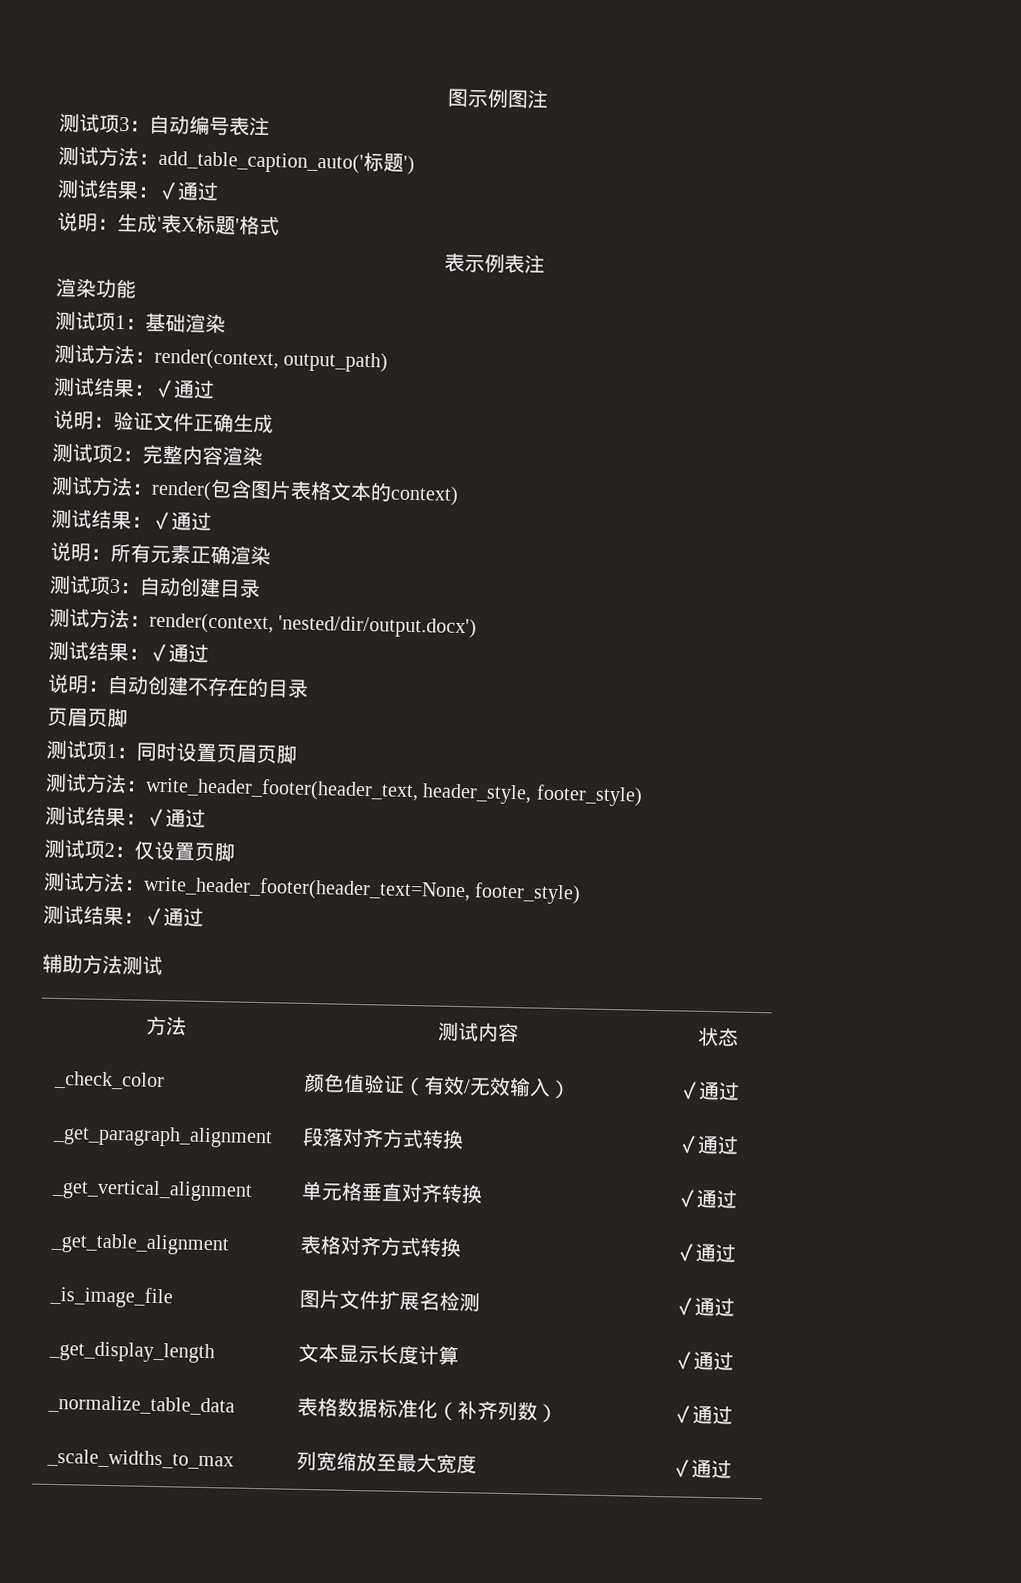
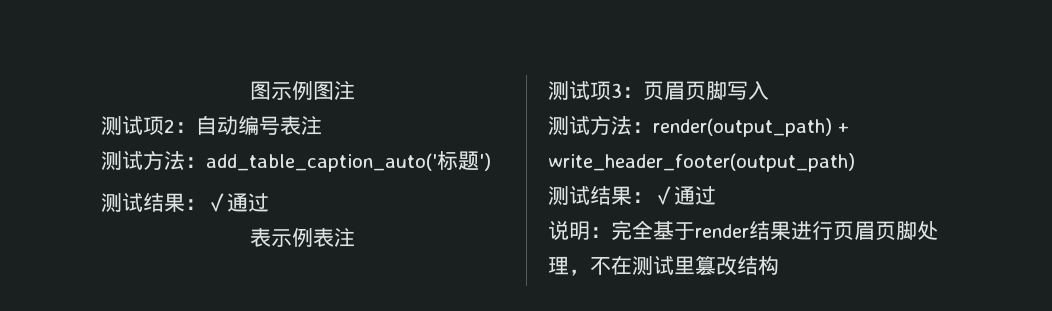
[119,117,130,132] 3 -> [164,119,175,133] 2
[57,211,280,236] // 说明：生成'表X标题'格式 -> (269, 202) none
[55,277,137,299] [55,310,226,334] [54,343,389,373] [53,376,215,399] [53,409,274,434] [52,442,263,466] [51,475,459,506] [51,508,212,531] [50,541,271,566] [49,574,261,598] [49,607,478,639] [48,640,209,663] [47,673,309,698] [47,707,128,728] [46,739,297,764] [45,772,643,807] [45,805,206,828] [44,838,235,862] [43,871,582,905] [43,904,204,927] [42,953,163,976] [146,1015,187,1036] [437,1021,519,1043] [697,1026,739,1047] [53,1070,166,1091] [303,1072,572,1100] [678,1081,741,1101] [52,1124,274,1149] [302,1126,465,1150] [677,1135,740,1155] [51,1178,254,1202] [301,1180,484,1204] [676,1189,739,1209] [50,1232,231,1256] [300,1234,463,1258] [675,1243,737,1263] [49,1285,174,1309] [299,1289,481,1312] [674,1297,736,1317] [48,1340,216,1364] [298,1342,460,1366] [673,1351,735,1371] [47,1394,236,1416] [297,1396,559,1424] [672,1405,734,1425] [46,1448,235,1470] [296,1450,478,1474] [671,1459,733,1479] // 渲染功能 // 测试项1：基础渲染 // 测试方法：render(context, output_path) // 测试结果：✓通过 // 说明：验证文件正确生成 // 测试项2：完整内容渲染 // 测试方法：render(包含图片表格文本的context) // 测试结果：✓通过 // 说明：所有元素正确渲染 // 测试项3：自动创建目录 // 测试方法：render(context, 'nested/dir/output.docx') // 测试结果：✓通过 // 说明：自动创建不存在的目录 // 页眉页脚 // 测试项1：同时设置页眉页脚 // 测试方法：write_header_footer(header_text, header_style, footer_style) // 测试结果：✓通过 // 测试项2：仅设置页脚 // 测试方法：write_header_footer(header_text=None, footer_style) // 测试结果：✓通过 // 辅助方法测试 // 方法 | 测试内容 | 状态 // _check_color | 颜色值验证（有效/无效输入） | ✓通过 // _get_paragraph_alignment | 段落对齐方式转换 | ✓通过 // _get_vertical_alignment | 单元格垂直对齐转换 | ✓通过 // _get_table_alignment | 表格对齐方式转换 | ✓通过 // _is_image_file | 图片文件扩展名检测 | ✓通过 // _get_display_length | 文本显示长度计算 | ✓通过 // _normalize_table_data | 表格数据标准化（补齐列数） | ✓通过 // _scale_widths_to_max | 列宽缩放至最大宽度 | ✓通过 -> [548,81,769,100] [548,115,849,137] [548,153,855,172] [548,186,716,205] [548,220,938,240] [548,255,779,276] // 测试项3：页眉页脚写入 // 测试方法：render(output_path) + write_header_footer(output_path) // 测试结果：✓通过 // 说明：完全基于render结果进行页眉页脚处理，不在测试里篡改结构

